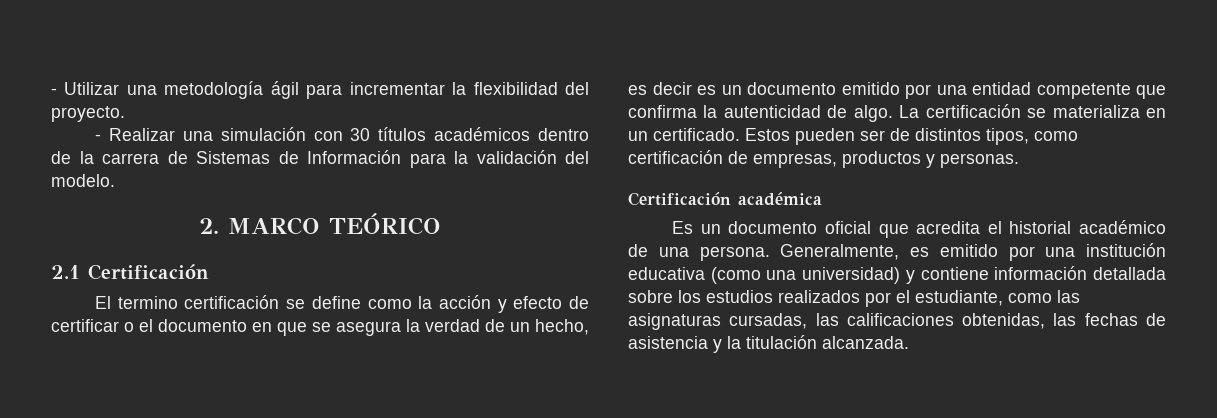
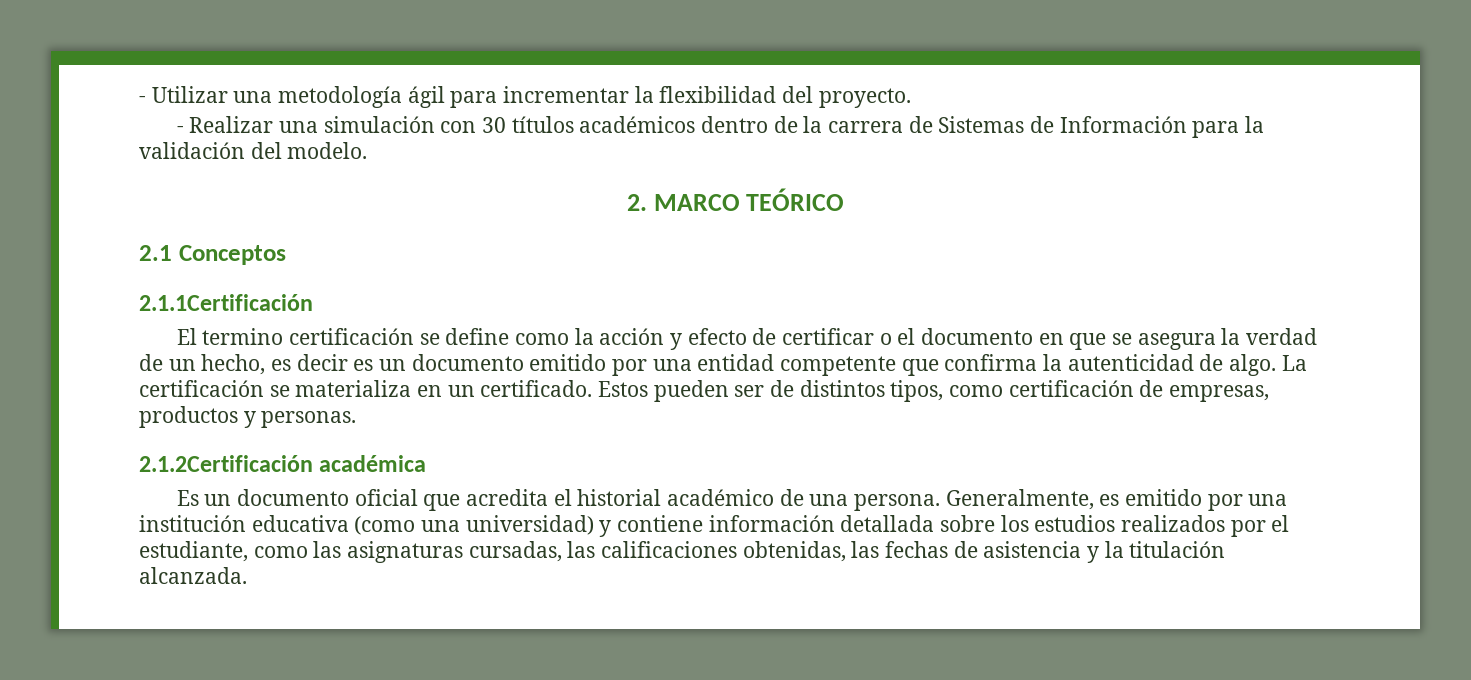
[88,264,209,280] Certificación -> [178,245,286,265] [139,294,313,311] Conceptos // 2.1.1Certificación
[628,192,731,206] Certificación -> [139,455,313,472] 2.1.2Certificación

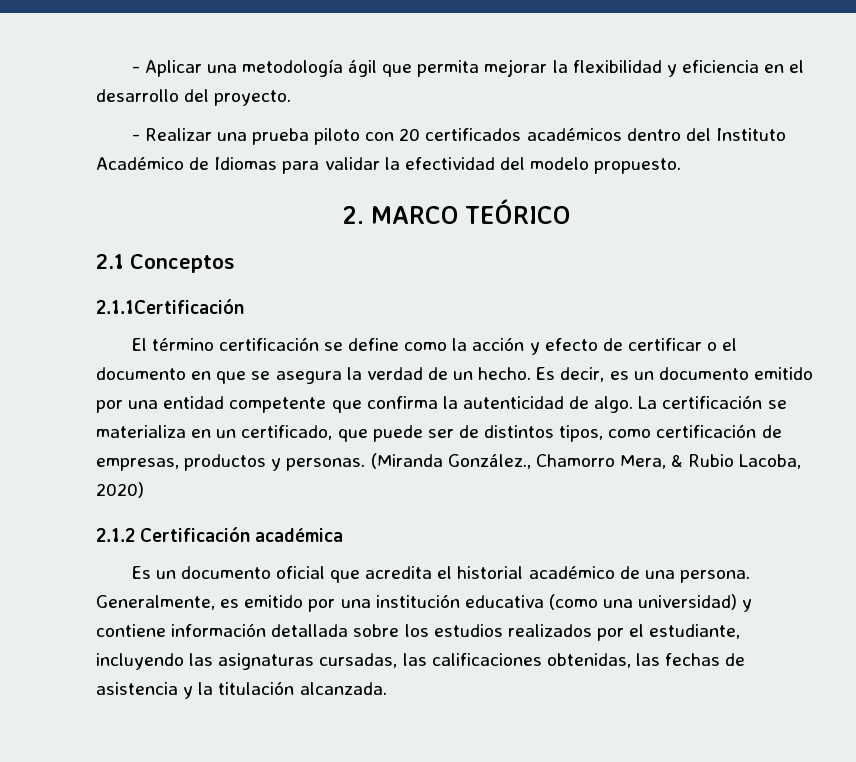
[139,86,228,103] - Utilizar -> [131,60,202,77] - Aplicar
[450,86,777,108] para incrementar la flexibilidad -> [382,59,805,77] [96,89,179,102] que permita mejorar la flexibilidad y eficiencia en el desarrollo
[323,116,1264,138] [139,142,368,159] simulación con 30 títulos académicos dentro de la carrera de Sistemas de Información para la validación del modelo. -> [251,128,786,145] [96,157,682,174] prueba piloto con 20 certificados académicos dentro del Instituto Académico de Idiomas para validar la efectividad del modelo propuesto.
[202,328,284,345] termino -> [151,338,214,351] término
[201,354,348,375] hecho, es decir -> [478,367,605,382] hecho. Es decir,
[480,380,729,402] certificado. Estos pueden -> [241,425,423,442] certificado, que puede
[139,455,313,472] // 2.1.2Certificación -> [370,453,802,469] [96,482,144,498] [96,527,251,542] (Miranda González., Chamorro Mera, & Rubio Lacoba, 2020) // 2.1.2 Certificación
[253,546,308,558] como -> [96,653,184,670] incluyendo

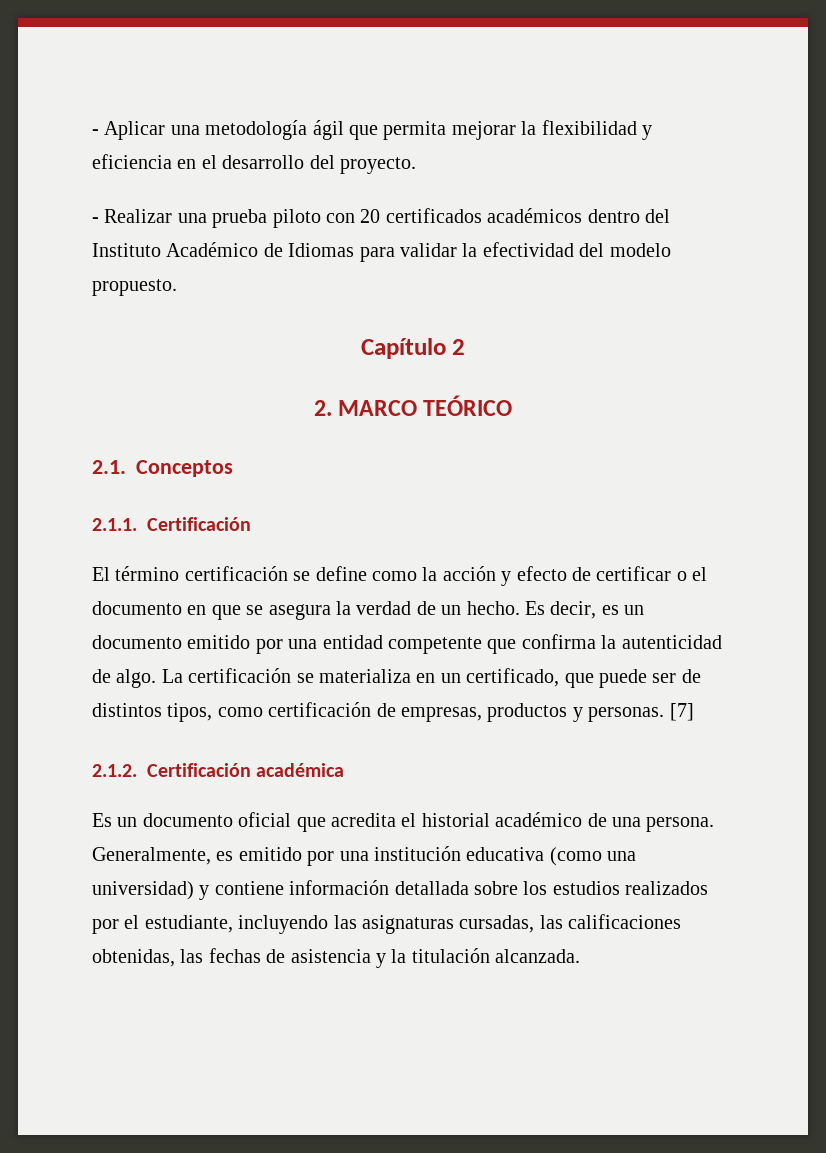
(682, 166) none -> [360,338,466,359] // Capítulo 2
[96,254,124,269] 2.1 -> [92,460,126,474] 2.1.
[96,299,244,314] 2.1.1Certificación -> [92,517,251,531] 2.1.1. Certificación
[370,453,802,469] [96,482,144,498] [96,528,135,542] (Miranda González., Chamorro Mera, & Rubio Lacoba, 2020) // 2.1.2 -> [669,703,694,721] [92,764,137,777] [7] // 2.1.2.

